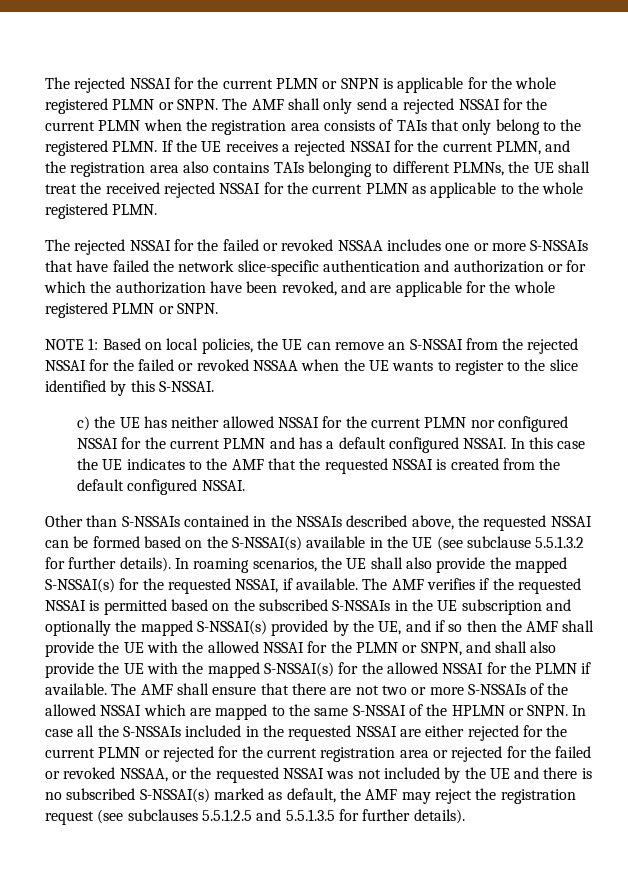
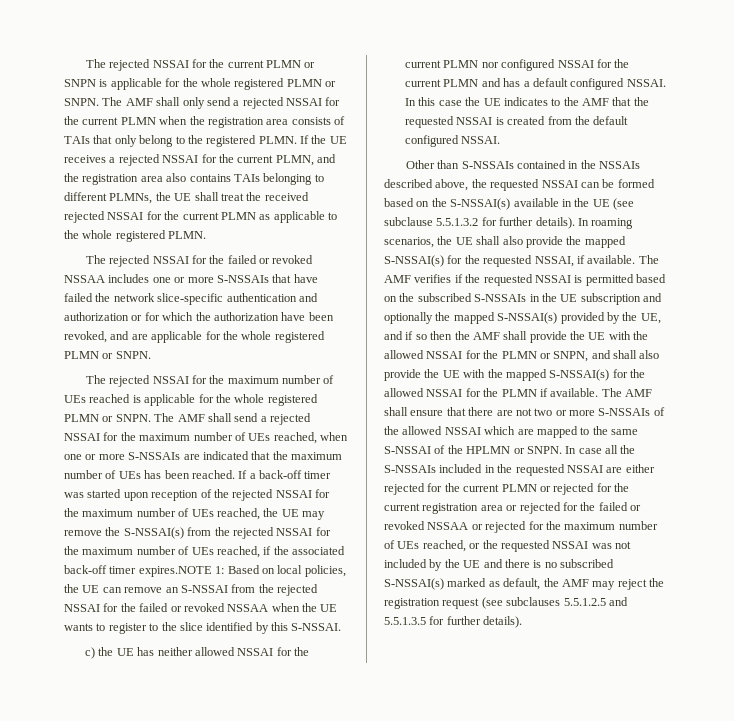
[45,339,84,350] NOTE -> [85,375,335,387] [64,394,318,406] [64,413,311,425] [64,432,348,444] [64,451,342,460] [64,470,332,479] [64,489,330,501] [64,508,325,520] [64,527,331,539] [64,546,345,558] [64,565,212,577] The rejected NSSAI for the maximum number of UEs reached is applicable for the whole registered PLMN or SNPN. The AMF shall send a rejected NSSAI for the maximum number of UEs reached, when one or more S-NSSAIs are indicated that the maximum number of UEs has been reached. If a back-off timer was started upon reception of the rejected NSSAI for the maximum number of UEs reached, the UE may remove the S-NSSAI(s) from the rejected NSSAI for the maximum number of UEs reached, if the associated back-off timer expires.NOTE
[119,768,168,782] NSSAA, -> [427,521,658,533] [384,540,466,552] NSSAA or rejected for the maximum number of UEs reached,

